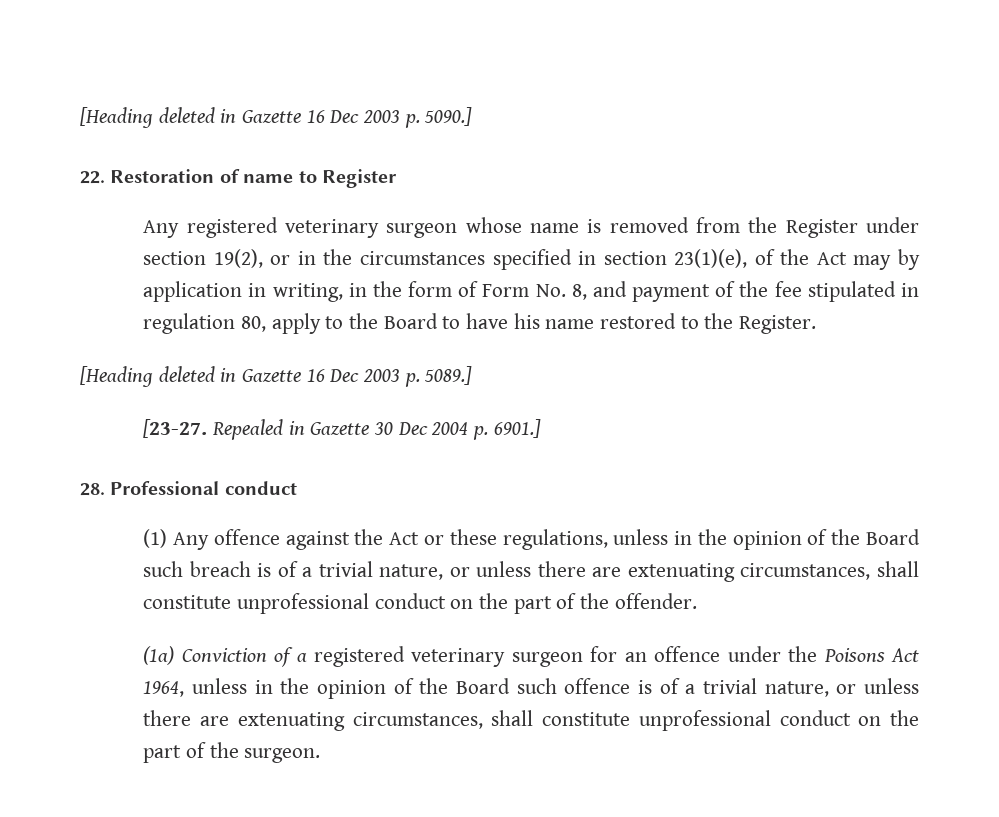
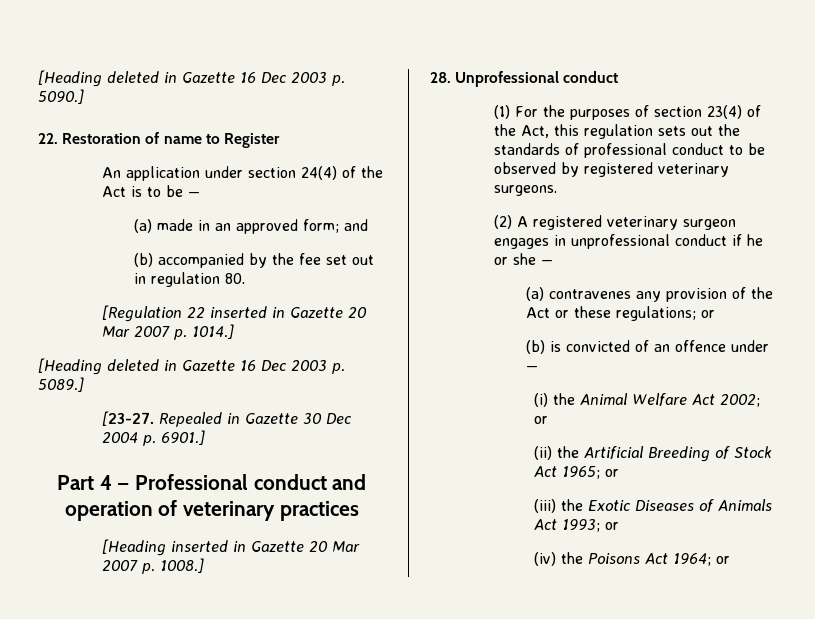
[143,217,919,238] [143,249,920,270] [143,281,919,302] [143,313,816,334] Any registered veterinary surgeon whose name is removed from the Register under section 19(2), or in the circumstances specified in section 23(1)(e), of the Act may by application in writing, in the form of Form No. 8, and payment of the fee stipulated in regulation 80, apply to the Board to have his name restored to the Register. -> [101,166,383,181] [101,185,200,197] [133,219,368,234] [133,253,374,268] [133,272,245,287] [101,305,367,322] [101,324,234,340] An application under section 24(4) of the Act is to be — // (a) made in an approved form; and // (b) accompanied by the fee set out in regulation 80. // [Regulation 22 inserted in Gazette 20 Mar 2007 p. 1014.]
(541, 428) none -> [56,474,367,490] [64,500,359,521] [101,539,360,556] [101,558,204,574] // Part 4 — Professional conduct and operation of veterinary practices // [Heading inserted in Gazette 20 Mar 2007 p. 1008.]
[110,481,220,495] Professional -> [455,71,560,87] Unprofessional
[173,529,921,550] [143,561,920,582] [143,593,697,614] [143,646,920,667] [143,678,919,699] [143,710,920,731] [143,742,321,763] Any offence against the Act or these regulations, unless in the opinion of the Board such breach is of a trivial nature, or unless there are extenuating circumstances, shall constitute unprofessional conduct on the part of the offender. // (1a) Conviction of a registered veterinary surgeon for an offence under the Poisons Act 1964, unless in the opinion of the Board such offence is of a trivial nature, or unless there are extenuating circumstances, shall constitute unprofessional conduct on the part of the surgeon. -> [514,105,761,120] [493,124,740,139] [493,143,765,158] [493,162,729,177] [493,185,557,196] [493,215,736,230] [493,234,763,249] [493,253,553,265] [525,287,773,302] [525,306,715,321] [525,340,769,354] [525,366,538,371] [534,393,761,407] [534,416,549,424] [534,446,773,462] [534,466,620,479] [534,499,773,513] [534,519,620,532] [534,552,731,566] For the purposes of section 23(4) of the Act, this regulation sets out the standards of professional conduct to be observed by registered veterinary surgeons. // (2) A registered veterinary surgeon engages in unprofessional conduct if he or she — // (a) contravenes any provision of the Act or these regulations; or // (b) is convicted of an offence under — // (i) the Animal Welfare Act 2002; or // (ii) the Artificial Breeding of Stock Act 1965; or // (iii) the Exotic Diseases of Animals Act 1993; or // (iv) the Poisons Act 1964; or

